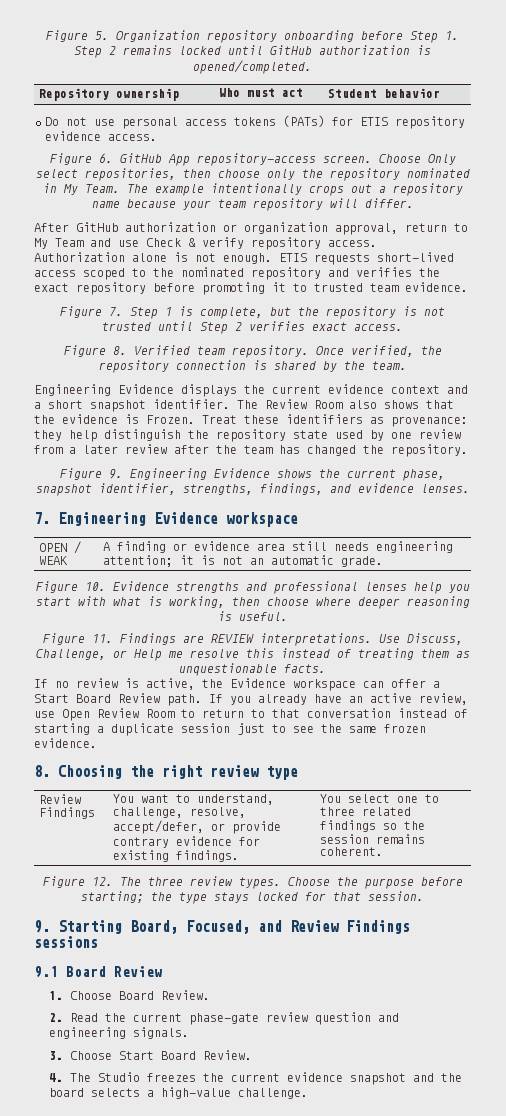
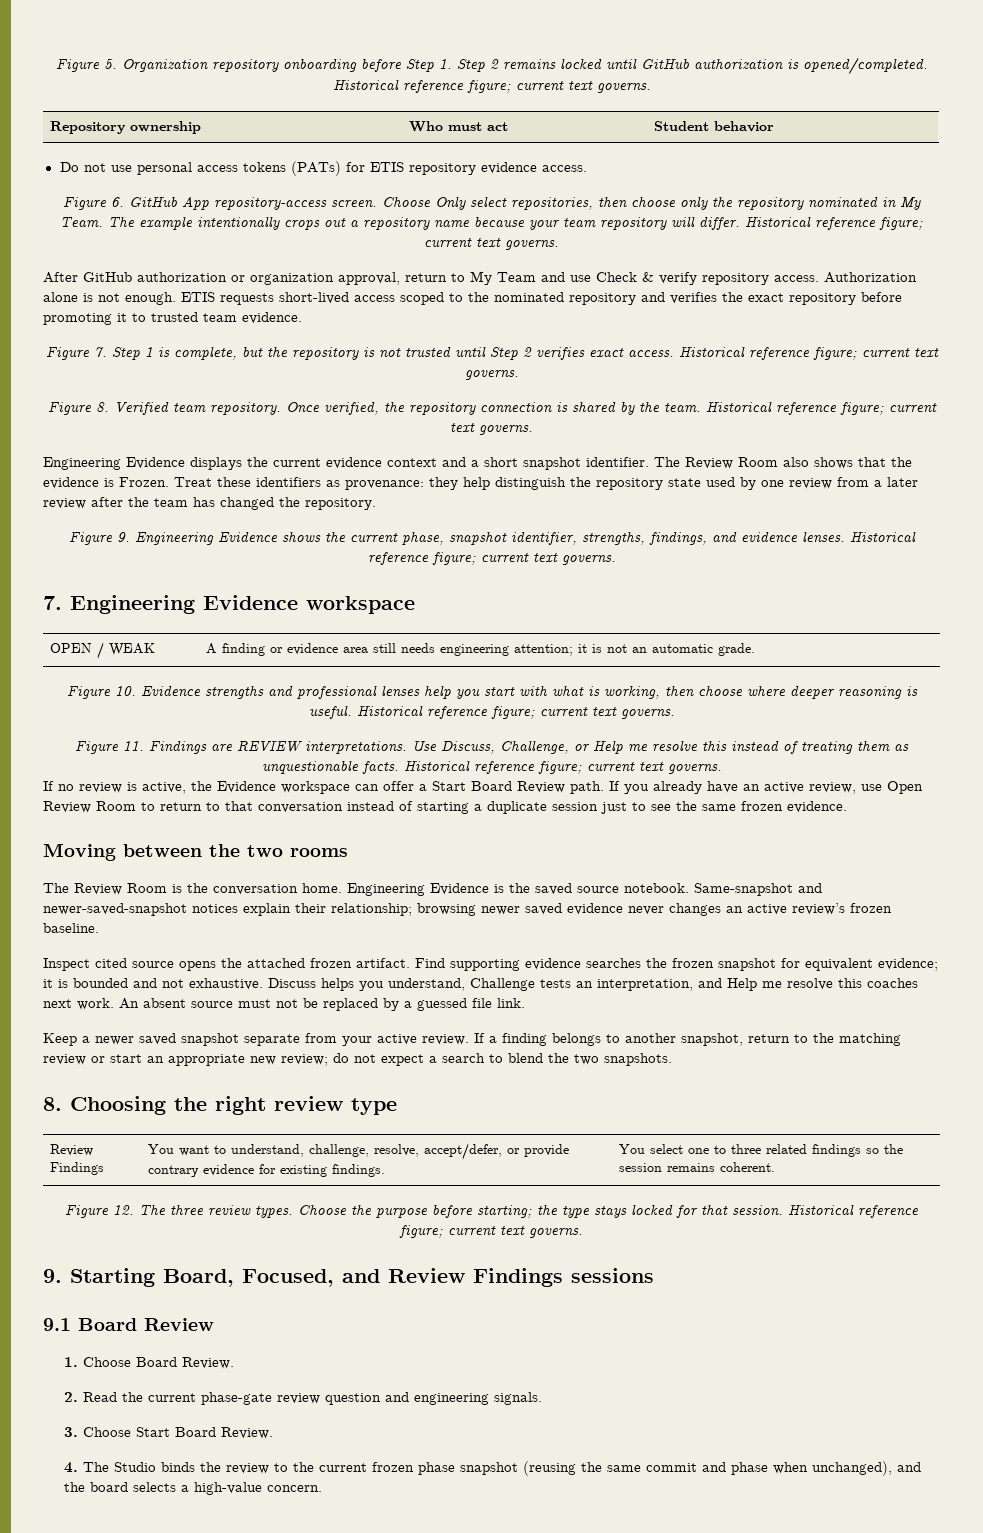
(312, 67) none -> [332,79,651,93] Historical reference figure; current text governs.
(414, 203) none -> [745,216,923,230] [424,238,559,250] Historical reference figure; current text governs.
(403, 327) none -> [678,346,939,360] [464,370,519,380] Historical reference figure; current text governs.
(407, 365) none -> [705,401,937,415] [450,423,533,435] Historical reference figure; current text governs.
(470, 488) none -> [849,531,916,542] [367,552,616,565] Historical reference figure; current text governs.
(288, 616) none -> [356,705,675,719] Historical reference figure; current text governs.
(326, 668) none -> [403,760,722,774] Historical reference figure; current text governs.
(97, 743) none -> [43,843,348,861] [43,883,822,896] [43,903,892,916] [43,923,99,933] [43,958,938,971] [43,978,918,991] [43,998,525,1011] [43,1033,901,1046] [43,1053,672,1066] // Moving between the two rooms // The Review Room is the conversation home. Engineering Evidence is the saved source notebook. Same-snapshot and newer-saved-snapshot notices explain their relationship; browsing newer saved evidence never changes an active review’s frozen baseline. // Inspect cited source opens the attached frozen artifact. Find supporting evidence searches the frozen snapshot for equivalent evidence; it is bounded and not exhaustive. Discuss helps you understand, Challenge tests an interpretation, and Help me resolve this coaches next work. An absent source must not be replaced by a guessed file link. // Keep a newer saved snapshot separate from your active review. If a finding belongs to another snapshot, return to the matching review or start an appropriate new review; do not expect a search to blend the two snapshots.
(424, 896) none -> [788,1204,919,1218] [399,1225,583,1238] Historical reference figure; current text governs.
[147,1072,407,1085] freezes the current evidence snapshot -> [161,1461,893,1476] binds the review to the current frozen phase snapshot (reusing the same commit and phase when unchanged),
[238,1088,309,1099] challenge. -> [267,1485,323,1492] concern.

